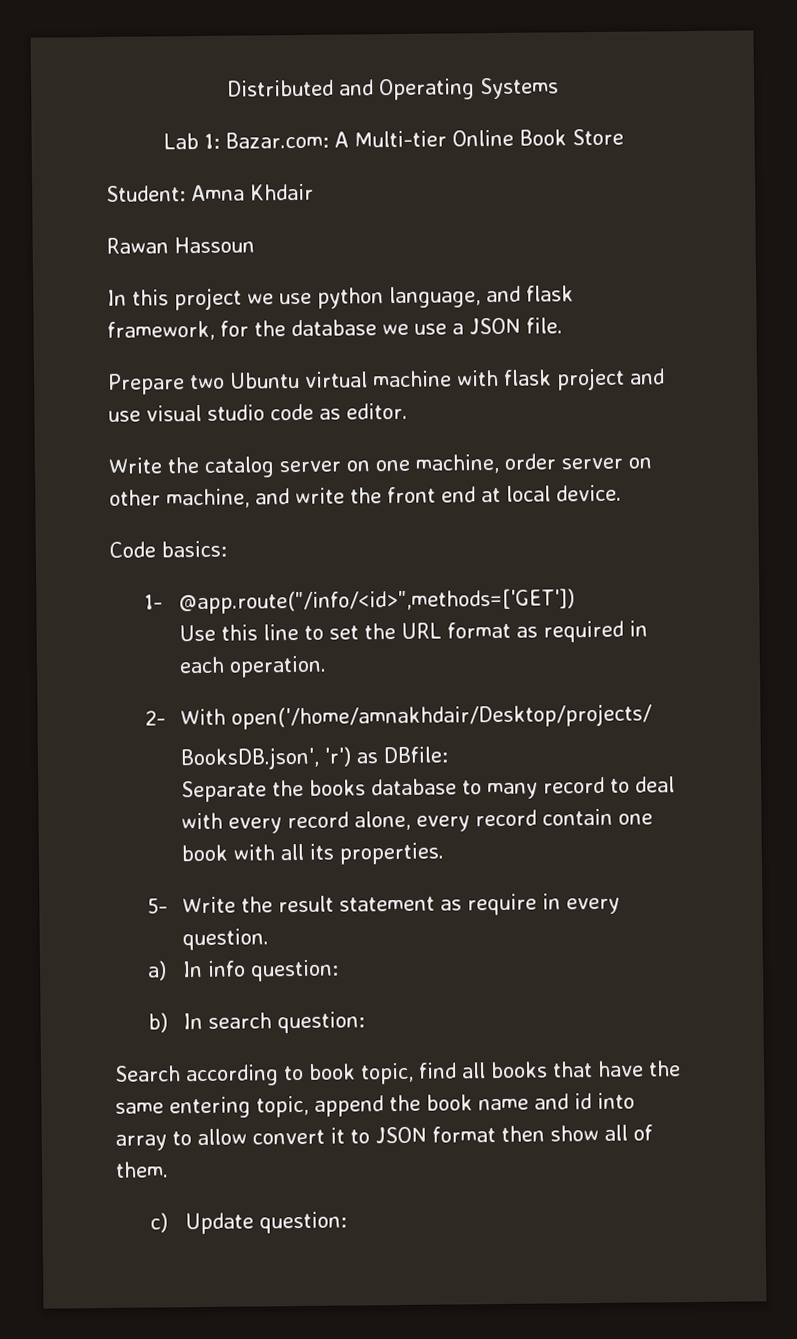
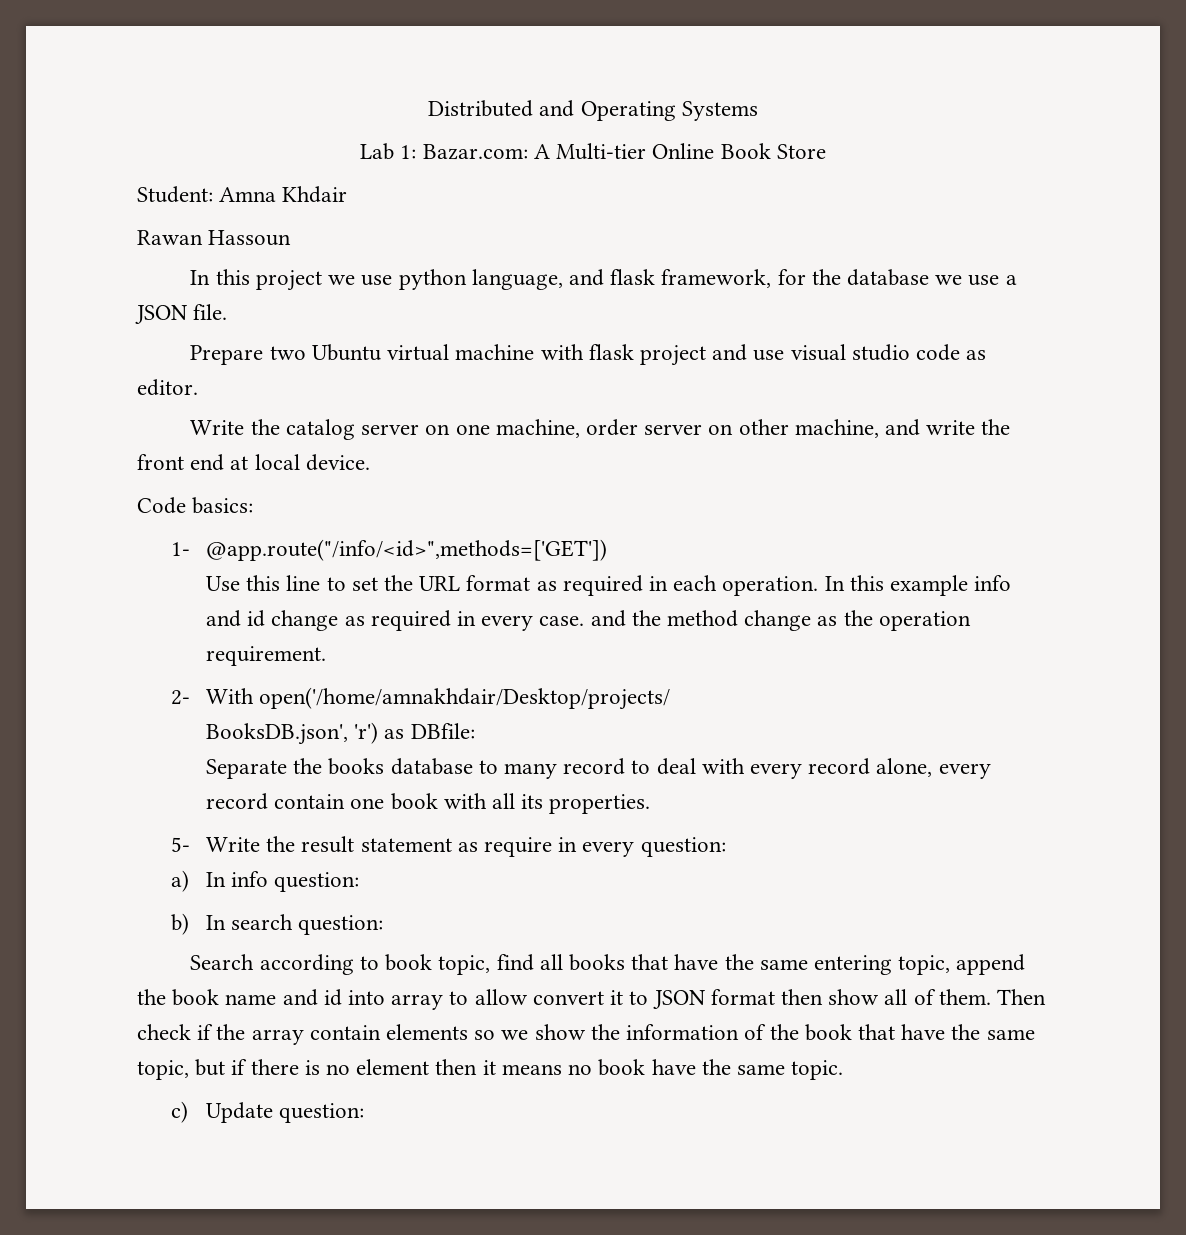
(327, 666) none -> [824,575,1012,596] [205,610,971,631] [205,646,326,666] In this example info and id change as required in every case. and the method change as the operation requirement.
[181,928,269,951] question. -> [640,837,726,857] question:
(169, 1169) none -> [996,989,1046,1005] [137,1024,1035,1045] [137,1059,844,1080] Then check if the array contain elements so we show the information of the book that have the same topic, but if there is no element then it means no book have the same topic.

